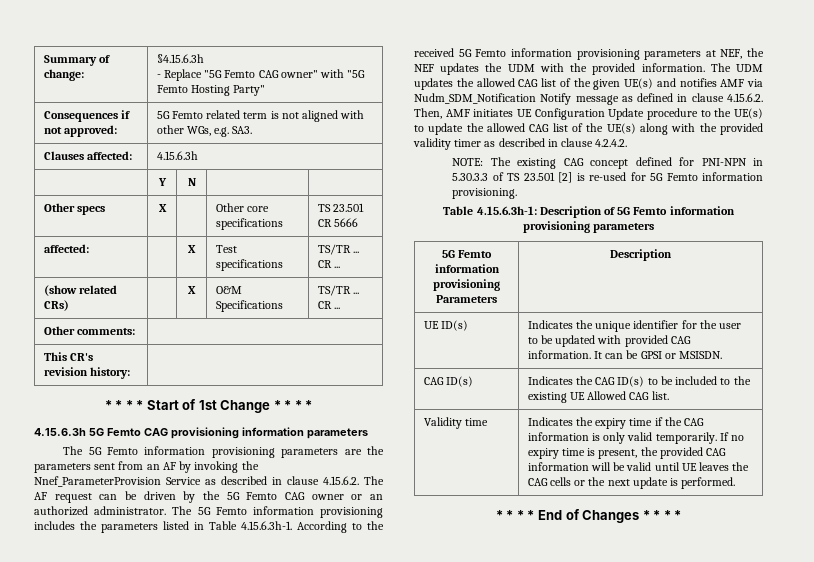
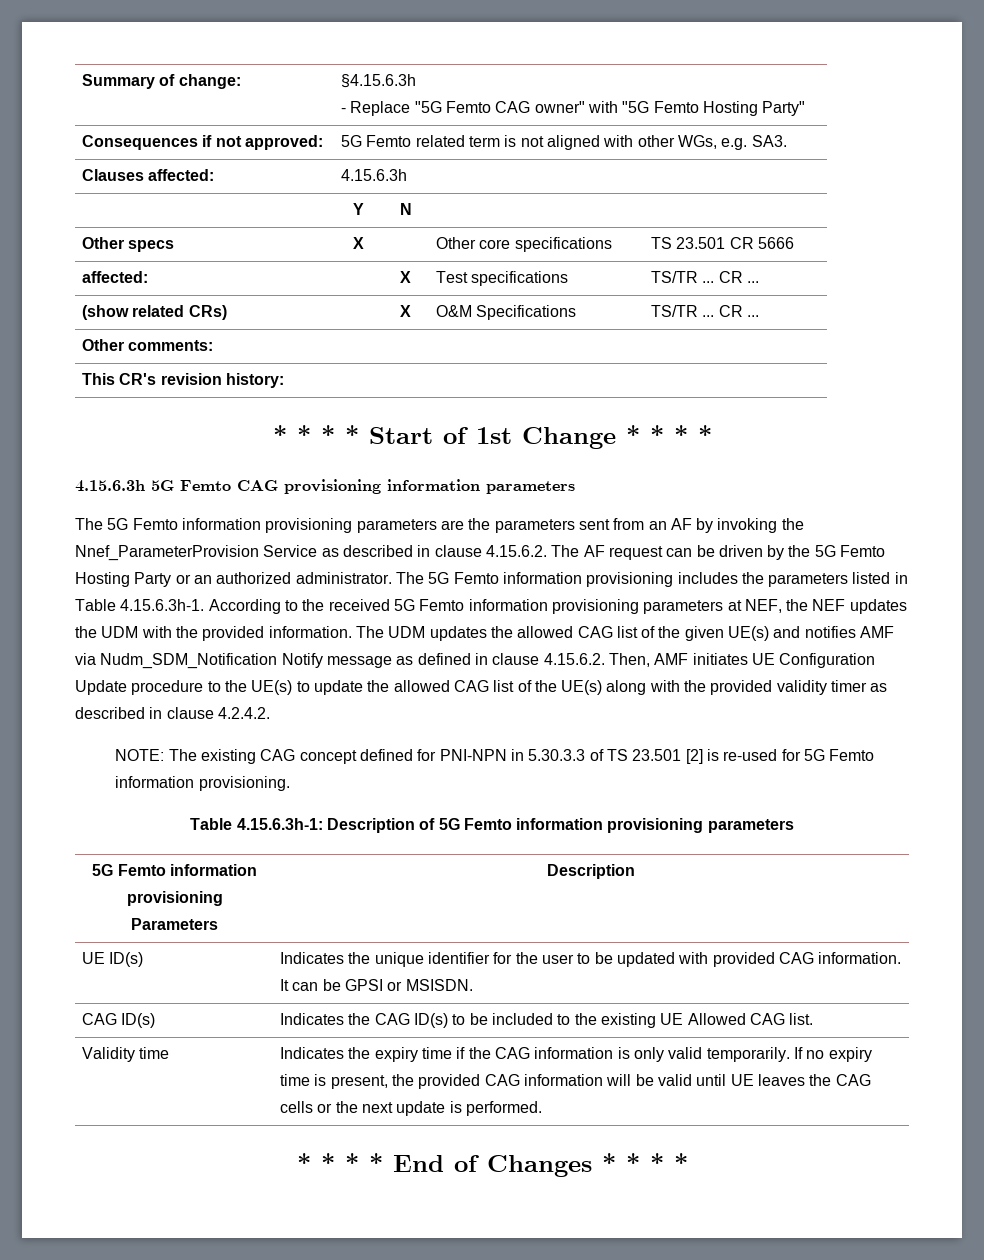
[285,492,344,500] CAG owner -> [75,572,172,587] Hosting Party

